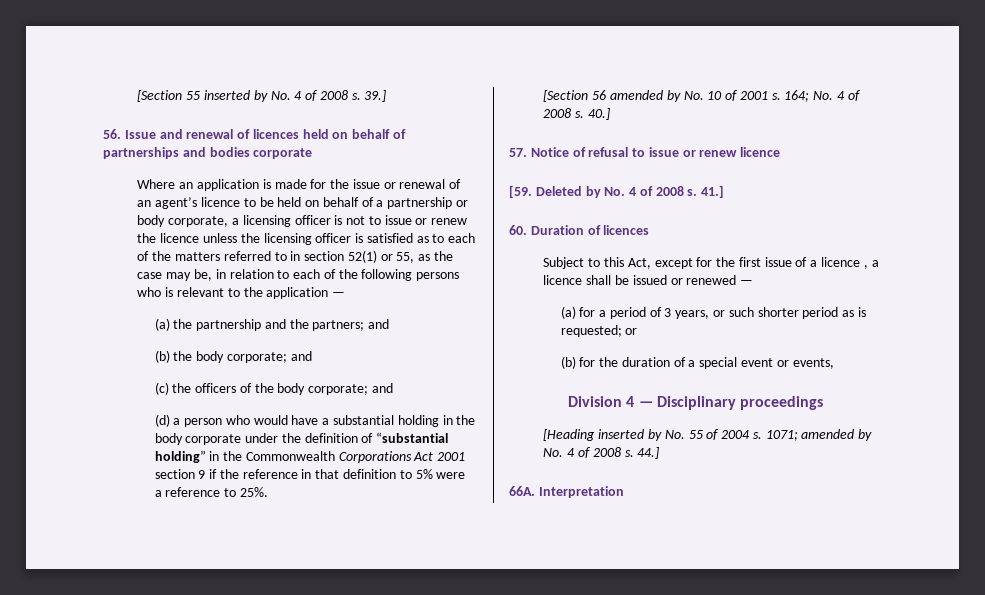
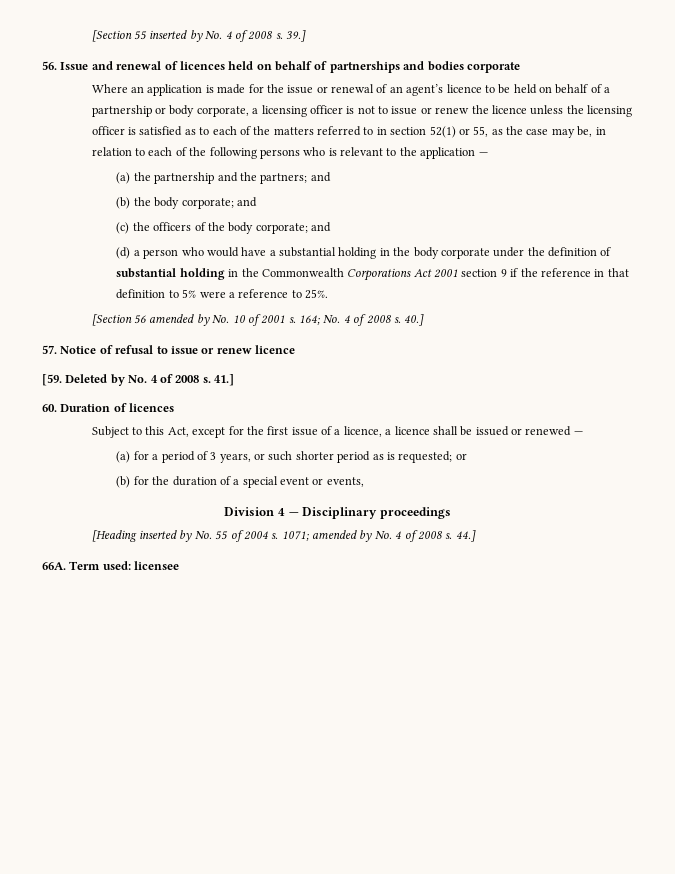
[376,432,449,443] [154,450,206,463] “substantial holding” -> [116,268,225,280] substantial holding
[820,257,868,269] licence , -> [343,426,382,437] licence,
[538,486,624,498] Interpretation -> [69,561,180,570] Term used: licensee

